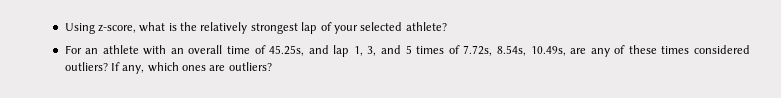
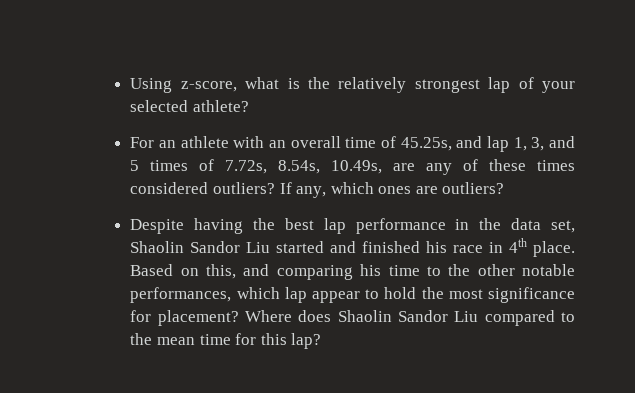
(272, 66) none -> [130,218,575,234] [130,238,576,257] [130,264,575,280] [130,287,575,303] [130,310,575,326] [130,333,322,349] // Despite having the best lap performance in the data set, Shaolin Sandor Liu started and finished his race in 4th place. Based on this, and comparing his time to the other notable performances, which lap appear to hold the most significance for placement? Where does Shaolin Sandor Liu compared to the mean time for this lap?

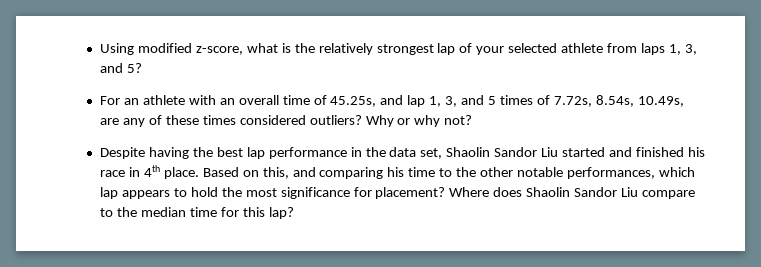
(173, 85) none -> [138,43,193,53] modified
[192,100,249,112] athlete? -> [561,43,697,55] [100,63,143,73] athlete from laps 1, 3, and 5?
[279,182,505,198] If any, which ones are outliers? -> [365,115,473,127] Why or why not?
[311,291,360,303] appear -> [122,190,171,199] appears
[484,310,575,326] [130,333,195,345] compared to the mean -> [641,190,695,199] [100,207,186,217] compare to the median

